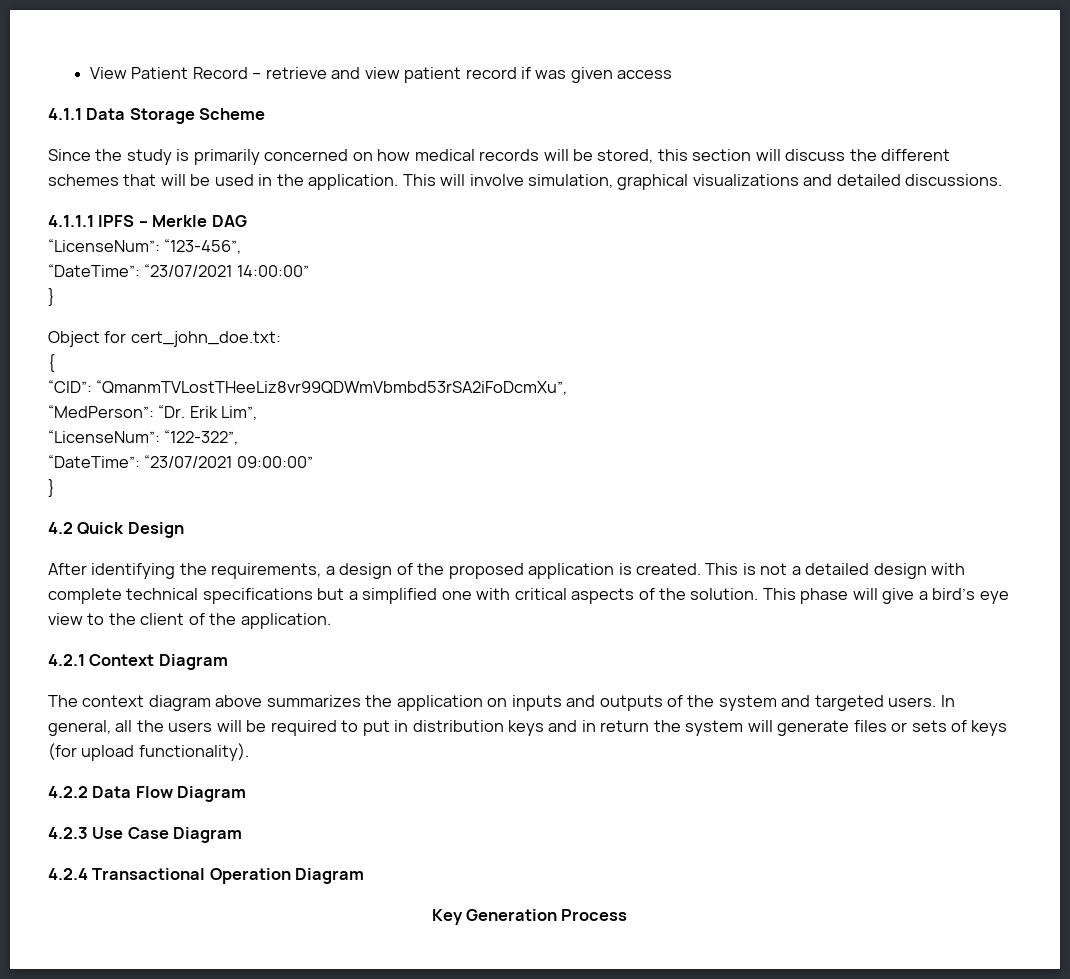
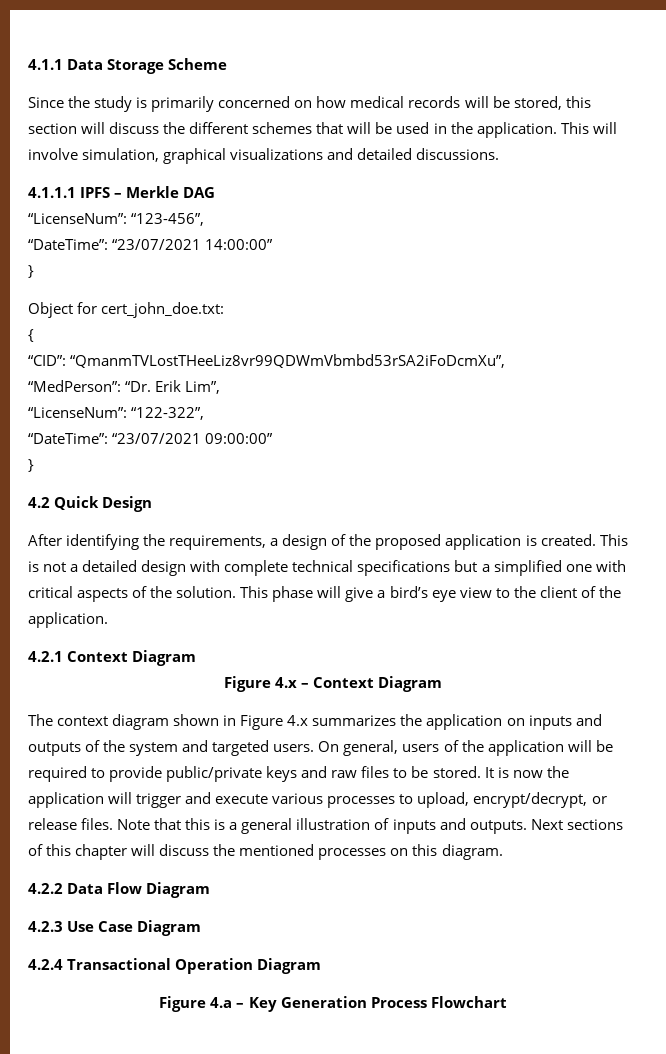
[89,67,673,83] View Patient Record – retrieve and view patient record if was given access // -> (28, 64) none
(228, 662) none -> [223,676,443,692] // Figure 4.x – Context Diagram
[215,695,263,707] above -> [173,714,309,730] shown in Figure 4.x
[940,695,955,707] [48,720,1008,736] [48,743,249,761] In general, all the users will be required to put in distribution keys and in return the system will generate files or sets of keys (for upload functionality). -> [318,740,613,756] [28,766,569,782] [28,792,607,808] [28,818,623,834] [28,844,503,860] On general, users of the application will be required to provide public/private keys and raw files to be stored. It is now the application will trigger and execute various processes to upload, encrypt/decrypt, or release files. Note that this is a general illustration of inputs and outputs. Next sections of this chapter will discuss the mentioned processes on this diagram.
(365, 876) none -> [159,996,245,1012] Figure 4.a –
(628, 915) none -> [430,996,507,1008] Flowchart

